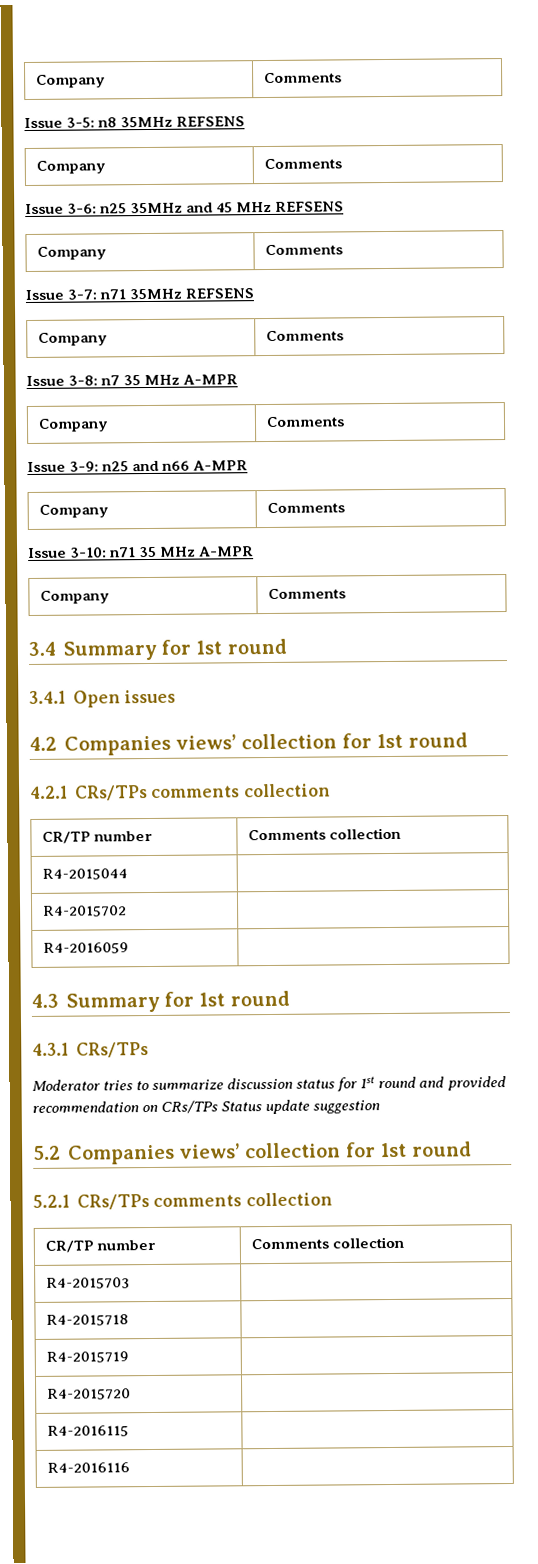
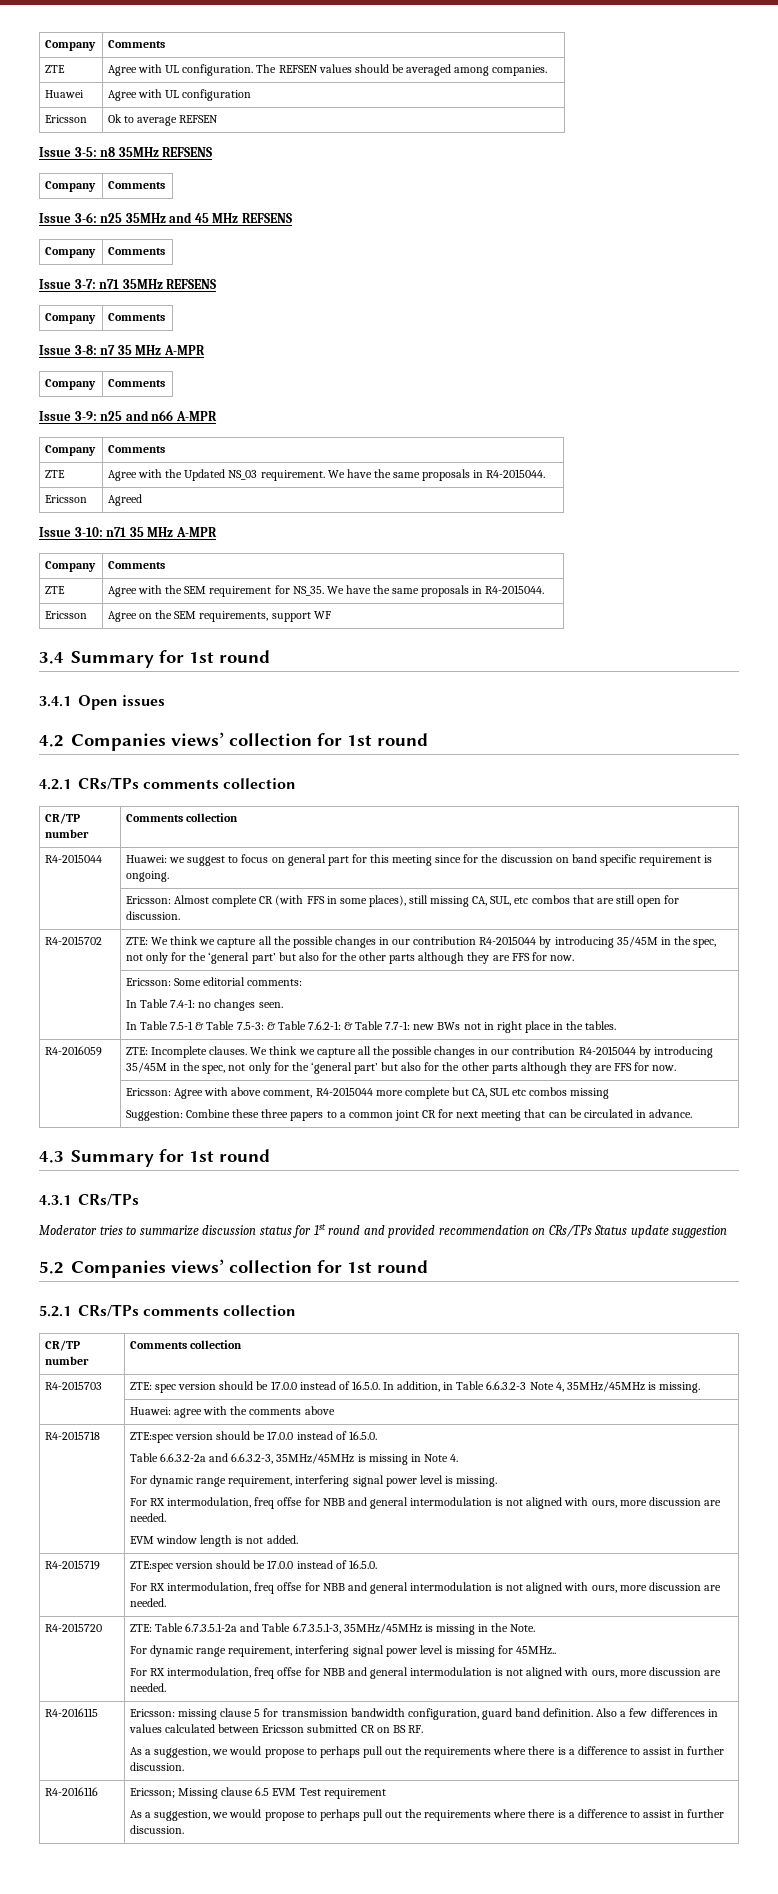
[35,74,106,88] [263,72,342,84] Company | Comments -> [45,40,97,51] [108,40,166,48] [45,65,66,73] [108,64,548,76] [45,90,85,98] [108,89,252,101] [45,115,88,123] [108,114,219,126] Company | Comments // ZTE | Agree with UL configuration. The REFSEN values should be averaged among companies. // Huawei | Agree with UL configuration // Ericsson | Ok to average REFSEN
(345, 508) none -> [45,470,66,478] [108,469,546,481] [45,495,88,503] [108,494,143,506] // ZTE | Agree with the Updated NS_03 requirement. We have the same proposals in R4-2015044. // Ericsson | Agreed
(346, 594) none -> [45,586,66,594] [108,585,545,597] [45,611,88,619] [108,610,331,622] // ZTE | Agree with the SEM requirement for NS_35. We have the same proposals in R4-2015044. // Ericsson | Agree on the SEM requirements, support WF
[42,905,127,917] [42,942,129,954] // R4-2015702 | // R4-2016059 | -> [126,854,713,866] [126,871,170,882] [126,895,680,907] [126,911,181,920] [45,936,103,945] [126,936,716,948] [126,952,574,964] [126,977,303,986] [126,999,283,1011] [126,1021,617,1033] [45,1046,103,1056] [126,1046,713,1058] [126,1062,677,1074] [126,1087,610,1099] [126,1109,692,1121] Huawei: we suggest to focus on general part for this meeting since for the discussion on band specific requirement is ongoing. // | Ericsson: Almost complete CR (with FFS in some places), still missing CA, SUL, etc combos that are still open for discussion. // R4-2015702 | ZTE: We think we capture all the possible changes in our contribution R4-2015044 by introducing 35/45M in the spec, not only for the ‘general part’ but also for the other parts although they are FFS for now. // | Ericsson: Some editorial comments: // In Table 7.4-1: no changes seen. // In Table 7.5-1 & Table 7.5-3: & Table 7.6.2-1: & Table 7.7-1: new BWs not in right place in the tables. // R4-2016059 | ZTE: Incomplete clauses. We think we capture all the possible changes in our contribution R4-2015044 by introducing 35/45M in the spec, not only for the ‘general part’ but also for the other parts although they are FFS for now. // | Ericsson: Agree with above comment, R4-2015044 more complete but CA, SUL etc combos missing // Suggestion: Combine these three papers to a common joint CR for next meeting that can be circulated in advance.
[45,1314,129,1326] [45,1351,129,1363] [46,1388,131,1400] [46,1425,129,1437] [46,1462,130,1473] // R4-2015718 | // R4-2015719 | // R4-2015720 | // R4-2016115 | // R4-2016116 | -> [130,1381,700,1393] [130,1406,335,1418] [45,1431,101,1440] [130,1431,377,1443] [130,1453,458,1465] [130,1475,497,1487] [130,1497,721,1509] [130,1513,167,1522] [130,1535,298,1547] [45,1560,101,1570] [130,1560,377,1572] [130,1582,721,1594] [130,1598,167,1607] [45,1623,103,1632] [130,1623,536,1635] [130,1645,557,1657] [130,1667,721,1679] [130,1683,167,1692] [45,1708,99,1717] [130,1708,718,1720] [129,1724,423,1733] [130,1746,725,1758] [130,1762,185,1771] [45,1787,99,1796] [130,1787,386,1799] [130,1809,725,1821] [130,1825,185,1834] ZTE: spec version should be 17.0.0 instead of 16.5.0. In addition, in Table 6.6.3.2-3 Note 4, 35MHz/45MHz is missing. // | Huawei: agree with the comments above // R4-2015718 | ZTE:spec version should be 17.0.0 instead of 16.5.0. // Table 6.6.3.2-2a and 6.6.3.2-3, 35MHz/45MHz is missing in Note 4. // For dynamic range requirement, interfering signal power level is missing. // For RX intermodulation, freq offse for NBB and general intermodulation is not aligned with ours, more discussion are needed. // EVM window length is not added. // R4-2015719 | ZTE:spec version should be 17.0.0 instead of 16.5.0. // For RX intermodulation, freq offse for NBB and general intermodulation is not aligned with ours, more discussion are needed. // R4-2015720 | ZTE: Table 6.7.3.5.1-2a and Table 6.7.3.5.1-3, 35MHz/45MHz is missing in the Note. // For dynamic range requirement, interfering signal power level is missing for 45MHz.. // For RX intermodulation, freq offse for NBB and general intermodulation is not aligned with ours, more discussion are needed. // R4-2016115 | Ericsson: missing clause 5 for transmission bandwidth configuration, guard band definition. Also a few differences in values calculated between Ericsson submitted CR on BS RF. // As a suggestion, we would propose to perhaps pull out the requirements where there is a difference to assist in further discussion. // R4-2016116 | Ericsson; Missing clause 6.5 EVM Test requirement // As a suggestion, we would propose to perhaps pull out the requirements where there is a difference to assist in further discussion.

